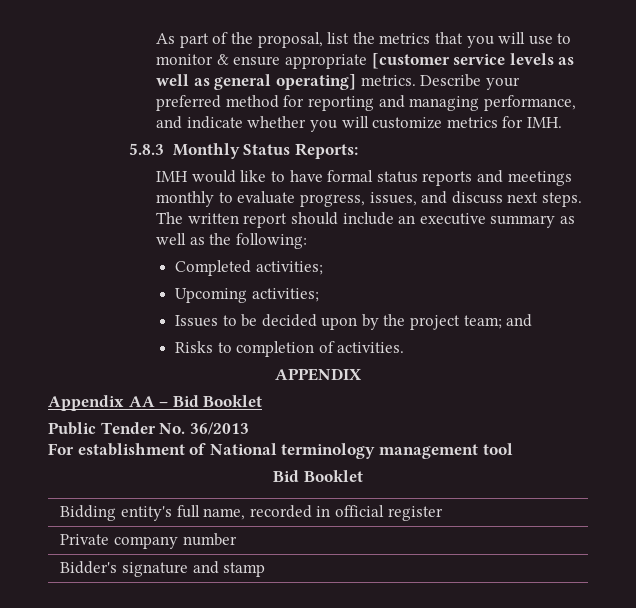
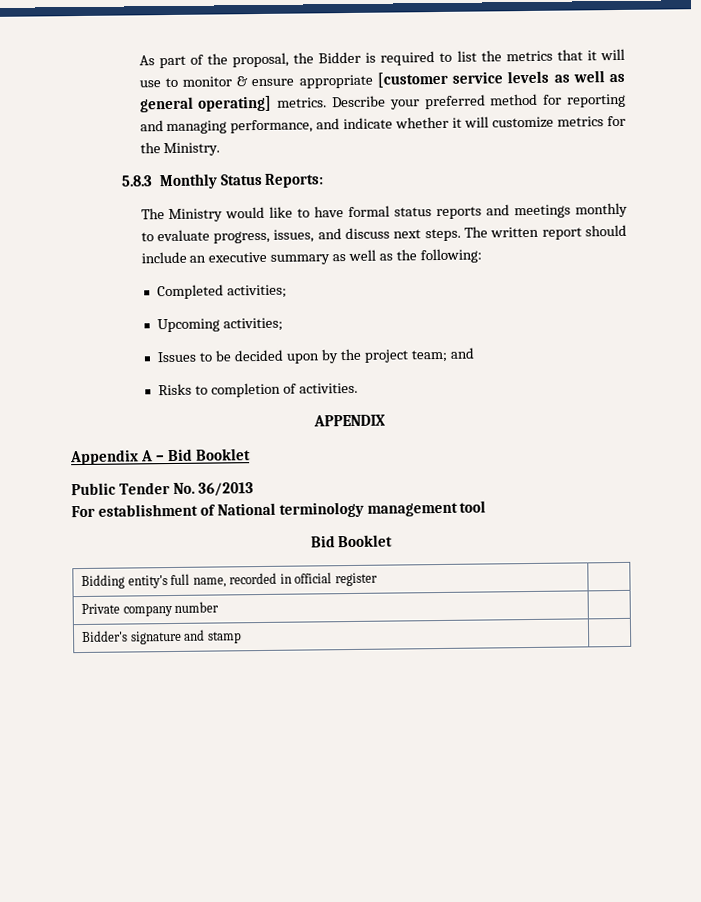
(323, 40) none -> [293,51,453,66] the Bidder is required to
[466,36,494,48] you -> [586,50,597,61] it
[309,120,337,132] you -> [452,117,463,128] it
[526,117,562,128] IMH. -> [139,142,221,157] the Ministry.
[156,171,189,182] IMH -> [140,208,224,223] The Ministry
[128,396,155,407] AA -> [139,450,153,462] A

